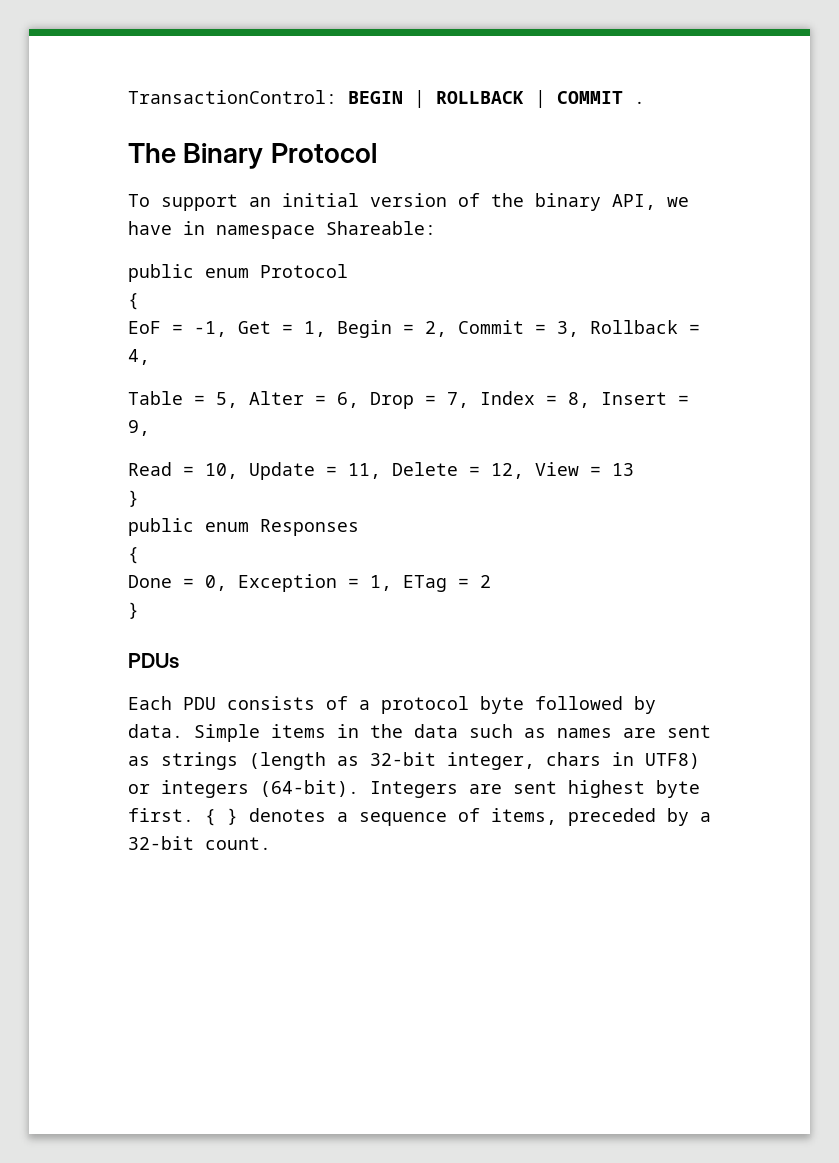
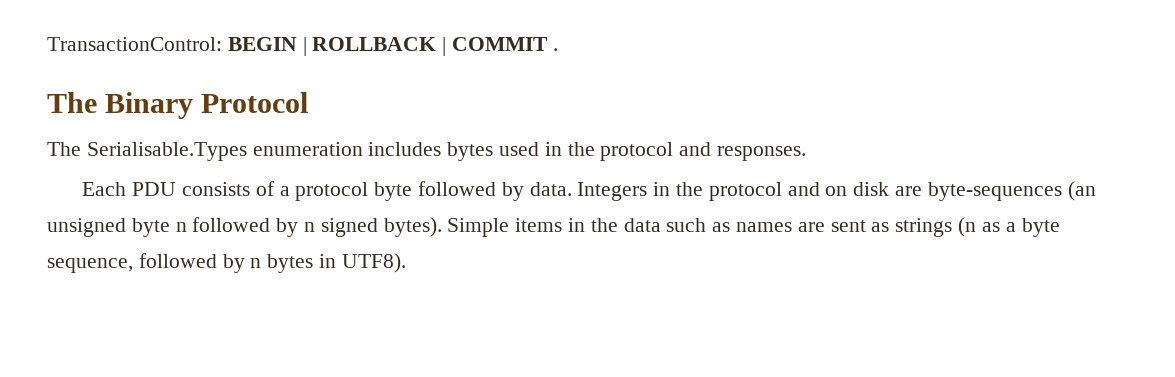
[128,193,689,211] [128,221,436,239] [128,264,348,282] [128,293,139,310] [128,320,700,338] [128,349,150,365] [128,391,689,409] [128,420,150,436] [128,462,634,480] [128,490,139,507] [128,518,359,536] [128,547,139,564] [128,574,491,592] [128,602,139,619] [128,653,179,668] To support an initial version of the binary API, we have in namespace Shareable: // public enum Protocol // { // EoF = -1, Get = 1, Begin = 2, Commit = 3, Rollback = 4, // Table = 5, Alter = 6, Drop = 7, Index = 8, Insert = 9, // Read = 10, Update = 11, Delete = 12, View = 13 // } // public enum Responses // { // Done = 0, Exception = 1, ETag = 2 // } // PDUs -> [47,142,807,161] The Serialisable.Types enumeration includes bytes used in the protocol and responses.
(183, 731) none -> [577,181,1096,201] [47,217,442,237] Integers in the protocol and on disk are byte-sequences (an unsigned byte n followed by n signed bytes).
[249,752,700,770] [128,780,700,798] [128,808,711,826] [128,836,271,850] (length as 32-bit integer, chars in UTF8) or integers (64-bit). Integers are sent highest byte first. { } denotes a sequence of items, preceded by a 32-bit count. -> [958,217,1060,237] [47,253,406,273] (n as a byte sequence, followed by n bytes in UTF8).

